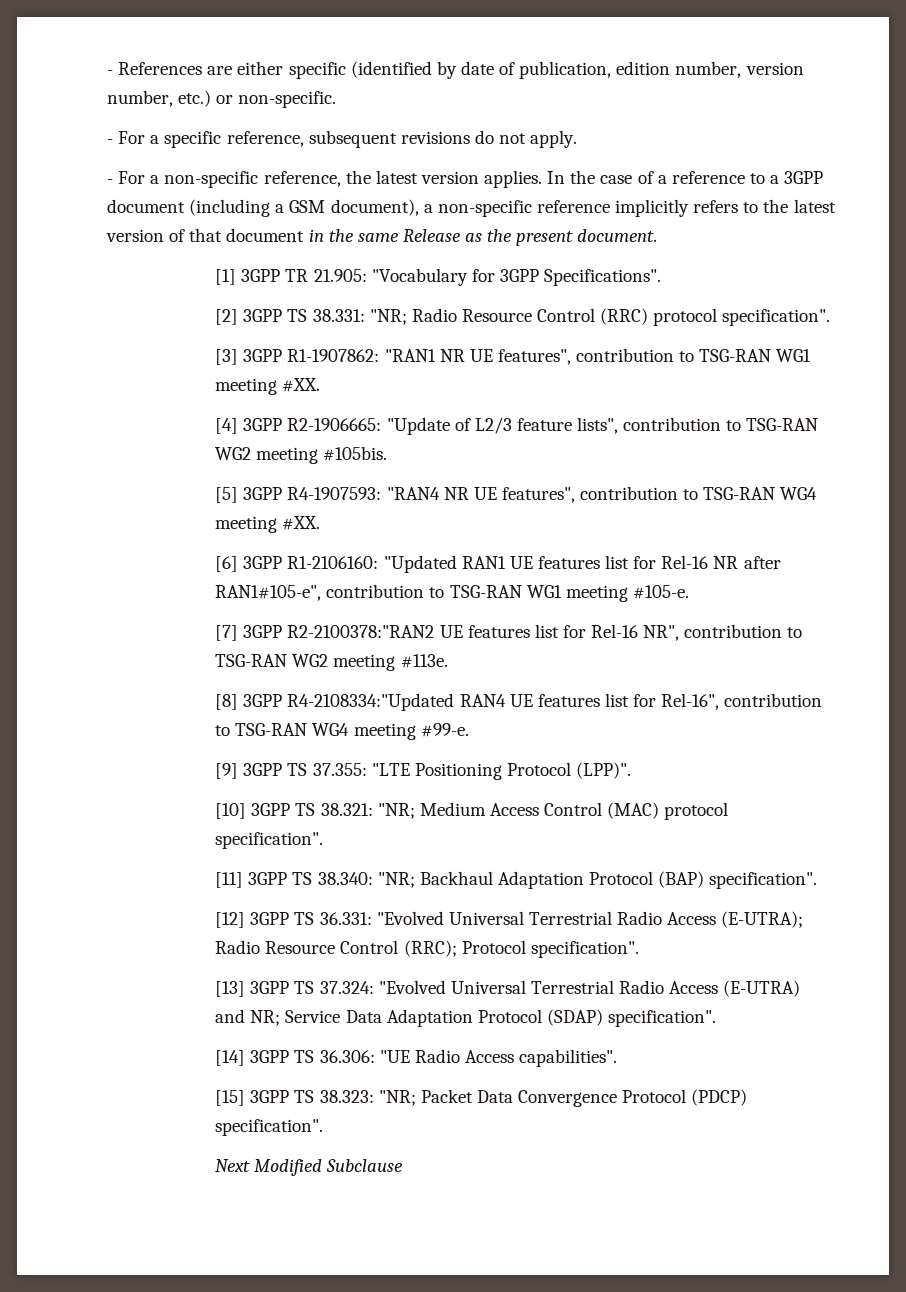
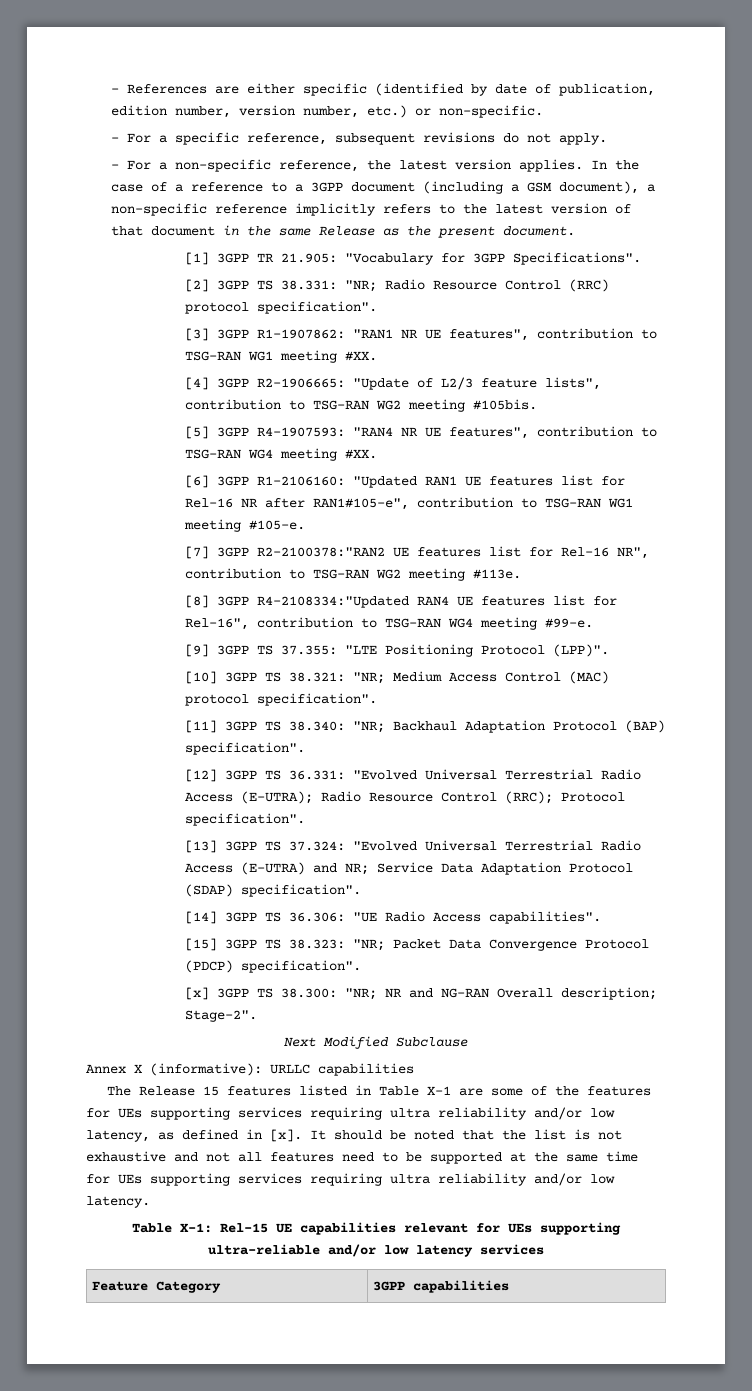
[215,1159,404,1176] Next Modified Subclause -> [184,987,657,1000] [184,1010,257,1022] [284,1036,468,1049] [86,1063,414,1076] [106,1085,651,1096] [86,1107,615,1120] [86,1129,622,1142] [86,1151,638,1164] [86,1173,615,1186] [86,1196,150,1208] [132,1222,621,1235] [208,1244,544,1257] [91,1281,221,1293] [372,1280,509,1293] [x] 3GPP TS 38.300: "NR; NR and NG-RAN Overall description; Stage-2". // Next Modified Subclause // Annex X (informative): URLLC capabilities // The Release 15 features listed in Table X-1 are some of the features for UEs supporting services requiring ultra reliability and/or low latency, as defined in [x]. It should be noted that the list is not exhaustive and not all features need to be supported at the same time for UEs supporting services requiring ultra reliability and/or low latency. // Table X-1: Rel-15 UE capabilities relevant for UEs supporting ultra-reliable and/or low latency services // Feature Category | 3GPP capabilities

